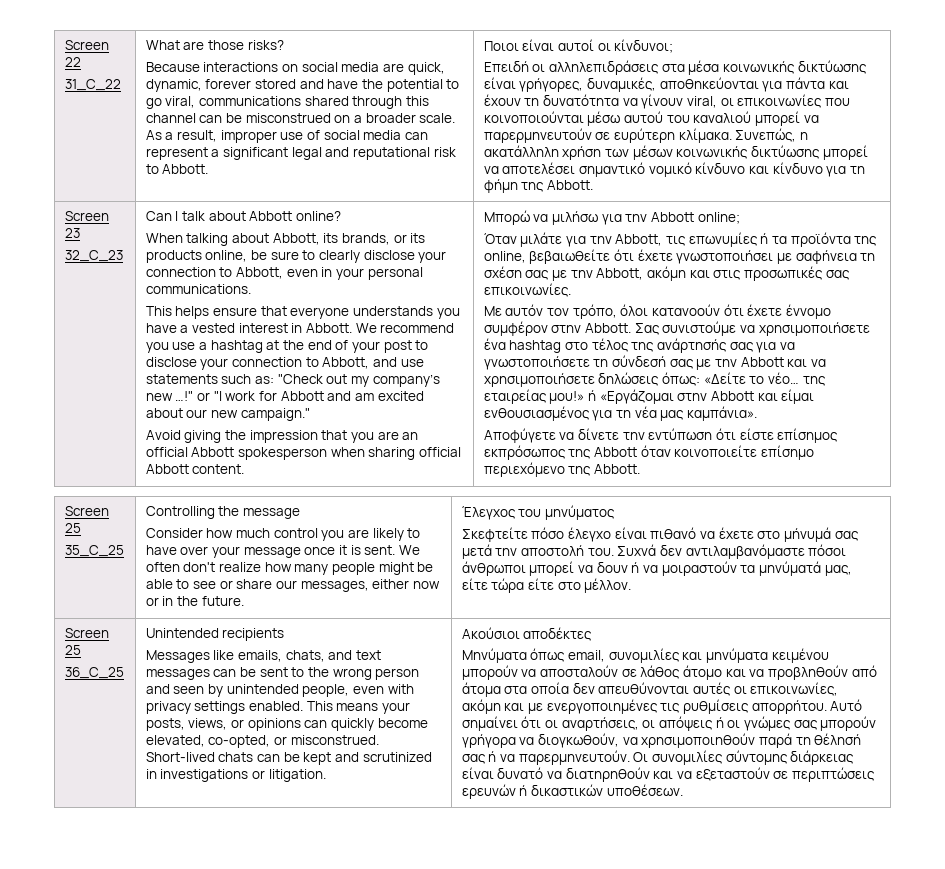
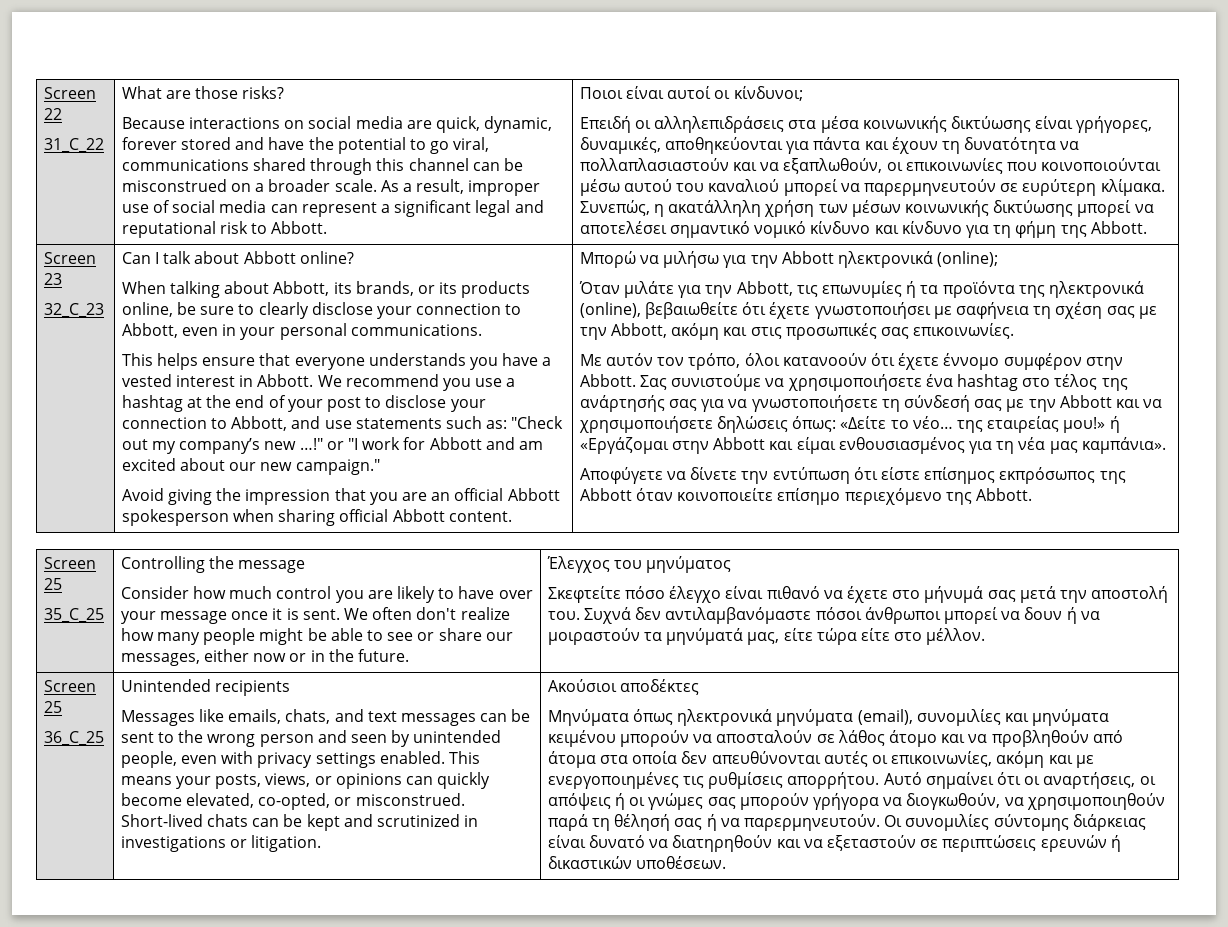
[641,94,718,109] γίνουν viral, -> [579,158,883,174] πολλαπλασιαστούν και να εξαπλωθούν,
[697,212,740,224] online; -> [837,251,999,268] ηλεκτρονικά (online);
[483,251,526,263] online, -> [1048,281,1144,298] [579,302,641,318] ηλεκτρονικά (online),
[568,650,606,662] email, -> [677,709,913,726] ηλεκτρονικά μηνύματα (email),

